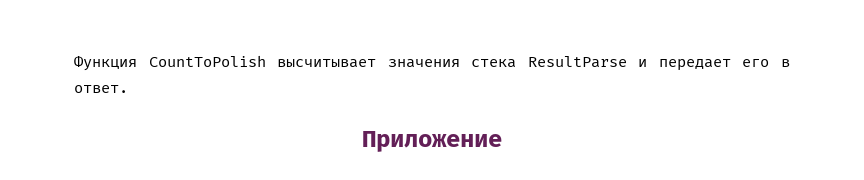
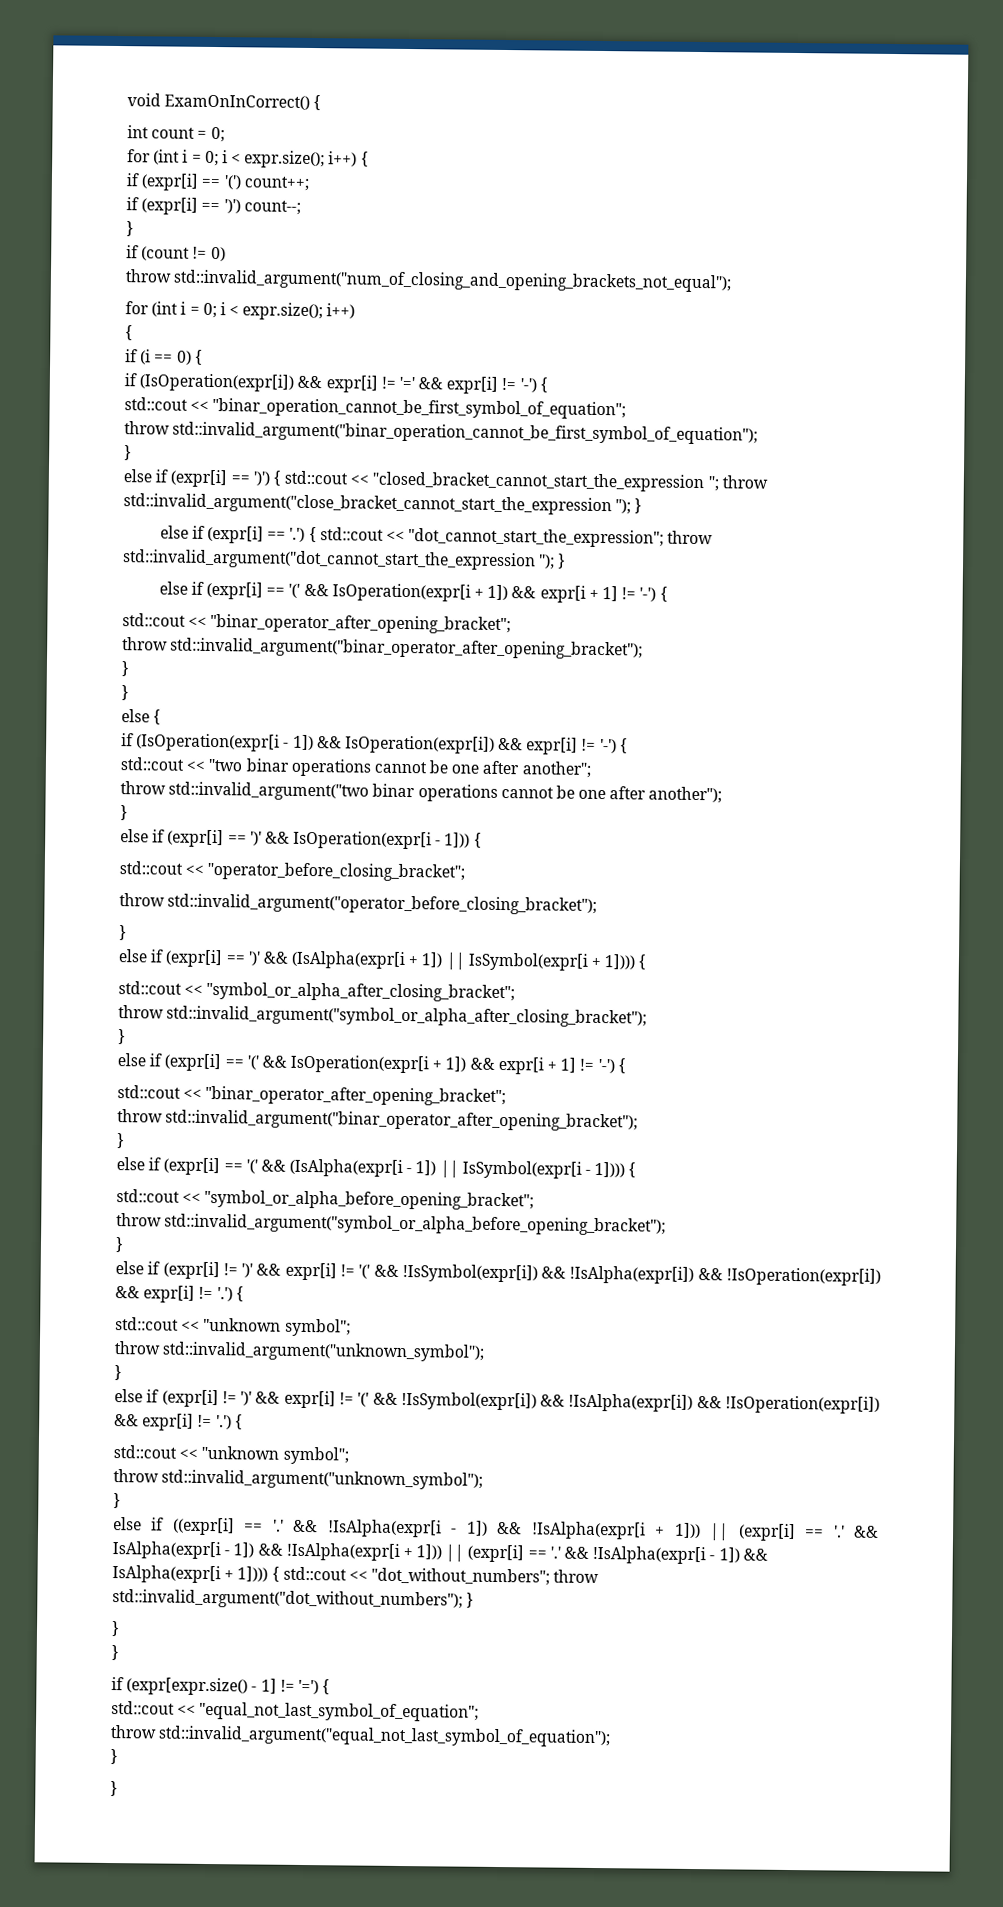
[74,55,790,71] [74,85,128,93] [362,131,502,152] Функция CountToPolish высчитывает значения стека ResultParse и передает его в ответ. // Приложение -> [127,93,322,111] [127,125,225,143] [127,149,369,169] [126,173,309,191] [126,197,301,215] [126,221,134,237] [126,245,226,262] [125,269,732,293] [125,301,356,321] [125,325,133,341] [125,349,203,365] [124,373,548,394] [124,397,627,420] [124,421,759,445] [124,445,132,461] [123,469,768,493] [123,493,643,516] [159,525,714,548] [122,549,567,571] [158,581,668,603] [122,613,512,635] [122,637,644,660] [121,661,129,677] [121,685,129,701] [121,709,162,725] [121,733,628,755] [120,757,591,778] [120,781,723,804] [120,805,128,821] [120,829,482,850] [119,861,466,882] [119,893,598,915] [119,925,127,941] [118,949,647,971] [118,981,516,1003] [118,1005,648,1028] [118,1029,126,1045] [117,1053,626,1075] [117,1085,507,1107] [117,1109,639,1132] [116,1133,125,1149] [116,1157,637,1179] [116,1189,535,1211] [116,1213,667,1236] [115,1237,124,1253] [115,1261,881,1286] [115,1285,244,1303] [115,1317,351,1337] [114,1341,485,1362] [114,1365,122,1381] [114,1389,880,1414] [114,1413,243,1431] [113,1445,349,1465] [113,1469,484,1490] [113,1493,121,1509] [113,1517,880,1542] [112,1541,768,1565] [112,1565,600,1586] [112,1589,475,1610] [111,1621,120,1637] [111,1645,119,1661] [111,1677,331,1696] [111,1701,480,1722] [110,1725,612,1748] [110,1749,118,1765] [110,1781,118,1797] void ExamOnInCorrect() { // int count = 0; // for (int i = 0; i < expr.size(); i++) { // if (expr[i] == '(') count++; // if (expr[i] == ')') count--; // } // if (count != 0) // throw std::invalid_argument("num_of_closing_and_opening_brackets_not_equal"); // for (int i = 0; i < expr.size(); i++) // { // if (i == 0) { // if (IsOperation(expr[i]) && expr[i] != '=' && expr[i] != '-') { // std::cout << "binar_operation_cannot_be_first_symbol_of_equation"; // throw std::invalid_argument("binar_operation_cannot_be_first_symbol_of_equation"); // } // else if (expr[i] == ')') { std::cout << "closed_bracket_cannot_start_the_expression "; throw std::invalid_argument("close_bracket_cannot_start_the_expression "); } // else if (expr[i] == '.') { std::cout << "dot_cannot_start_the_expression"; throw std::invalid_argument("dot_cannot_start_the_expression "); } // else if (expr[i] == '(' && IsOperation(expr[i + 1]) && expr[i + 1] != '-') { // std::cout << "binar_operator_after_opening_bracket"; // throw std::invalid_argument("binar_operator_after_opening_bracket"); // } // } // else { // if (IsOperation(expr[i - 1]) && IsOperation(expr[i]) && expr[i] != '-') { // std::cout << "two binar operations cannot be one after another"; // throw std::invalid_argument("two binar operations cannot be one after another"); // } // else if (expr[i] == ')' && IsOperation(expr[i - 1])) { // std::cout << "operator_before_closing_bracket"; // throw std::invalid_argument("operator_before_closing_bracket"); // } // else if (expr[i] == ')' && (IsAlpha(expr[i + 1]) || IsSymbol(expr[i + 1]))) { // std::cout << "symbol_or_alpha_after_closing_bracket"; // throw std::invalid_argument("symbol_or_alpha_after_closing_bracket"); // } // else if (expr[i] == '(' && IsOperation(expr[i + 1]) && expr[i + 1] != '-') { // std::cout << "binar_operator_after_opening_bracket"; // throw std::invalid_argument("binar_operator_after_opening_bracket"); // } // else if (expr[i] == '(' && (IsAlpha(expr[i - 1]) || IsSymbol(expr[i - 1]))) { // std::cout << "symbol_or_alpha_before_opening_bracket"; // throw std::invalid_argument("symbol_or_alpha_before_opening_bracket"); // } // else if (expr[i] != ')' && expr[i] != '(' && !IsSymbol(expr[i]) && !IsAlpha(expr[i]) && !IsOperation(expr[i]) && expr[i] != '.') { // std::cout << "unknown symbol"; // throw std::invalid_argument("unknown_symbol"); // } // else if (expr[i] != ')' && expr[i] != '(' && !IsSymbol(expr[i]) && !IsAlpha(expr[i]) && !IsOperation(expr[i]) && expr[i] != '.') { // std::cout << "unknown symbol"; // throw std::invalid_argument("unknown_symbol"); // } // else if ((expr[i] == '.' && !IsAlpha(expr[i - 1]) && !IsAlpha(expr[i + 1])) || (expr[i] == '.' && IsAlpha(expr[i - 1]) && !IsAlpha(expr[i + 1])) || (expr[i] == '.' && !IsAlpha(expr[i - 1]) && IsAlpha(expr[i + 1]))) { std::cout << "dot_without_numbers"; throw std::invalid_argument("dot_without_numbers"); } // } // } // if (expr[expr.size() - 1] != '=') { // std::cout << "equal_not_last_symbol_of_equation"; // throw std::invalid_argument("equal_not_last_symbol_of_equation"); // } // }

